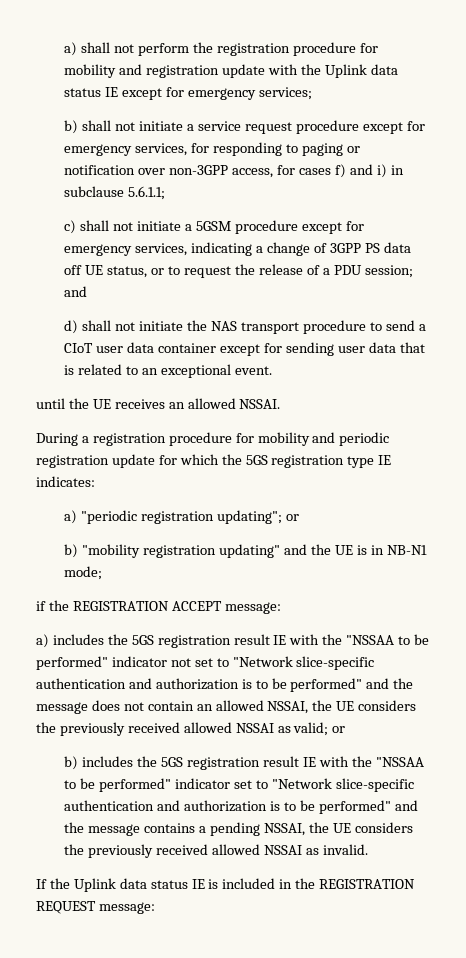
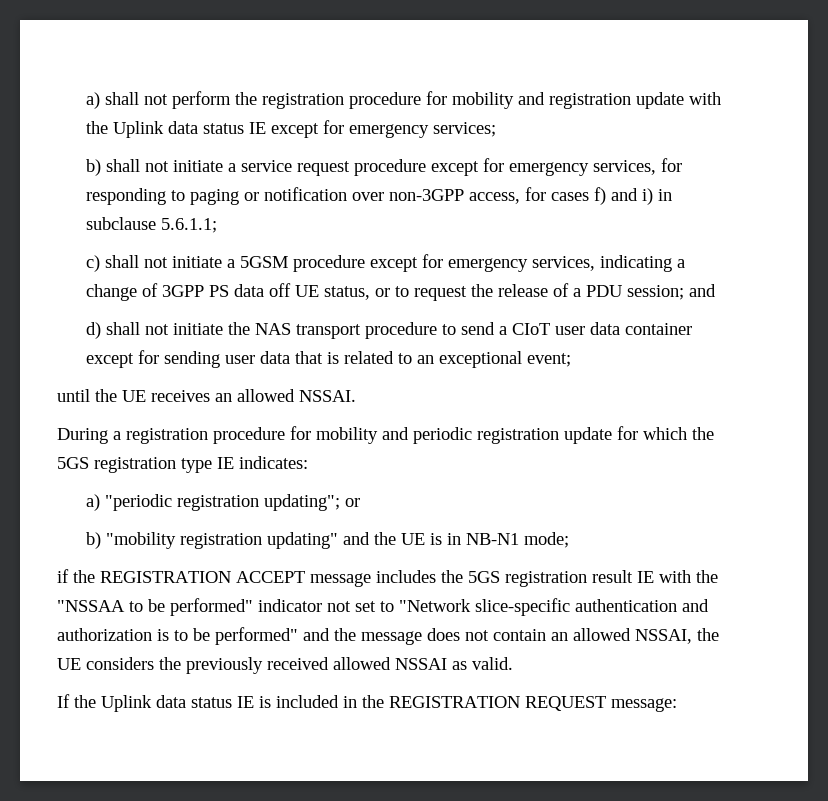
[235,366,273,375] event. -> [527,353,572,367] event;
[224,602,281,614] [36,634,49,648] message: // a) -> [310,573,371,587] message
[293,722,346,736] [64,756,424,770] [64,778,414,792] [64,800,418,814] [64,822,413,836] [64,844,368,858] valid; or // b) includes the 5GS registration result IE with the "NSSAA to be performed" indicator set to "Network slice-specific authentication and authorization is to be performed" and the message contains a pending NSSAI, the UE considers the previously received allowed NSSAI as invalid. -> [472,657,513,670] valid.

